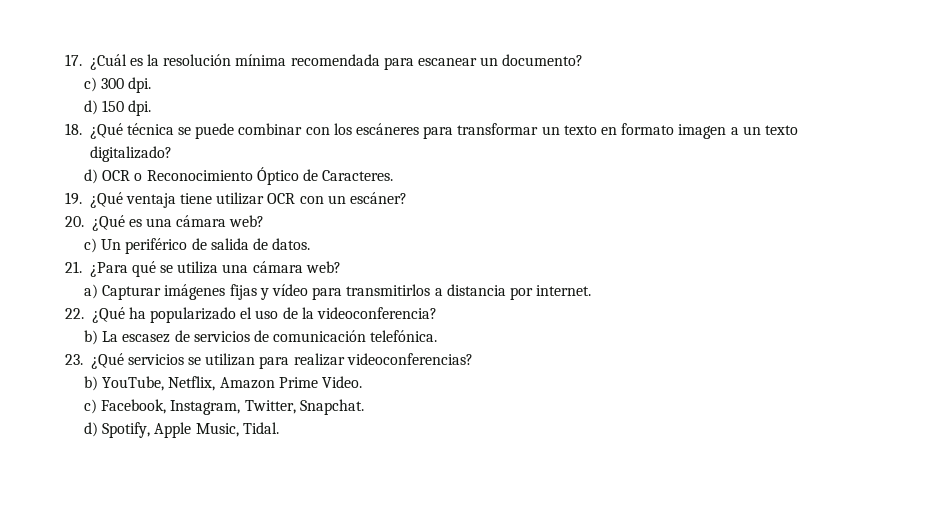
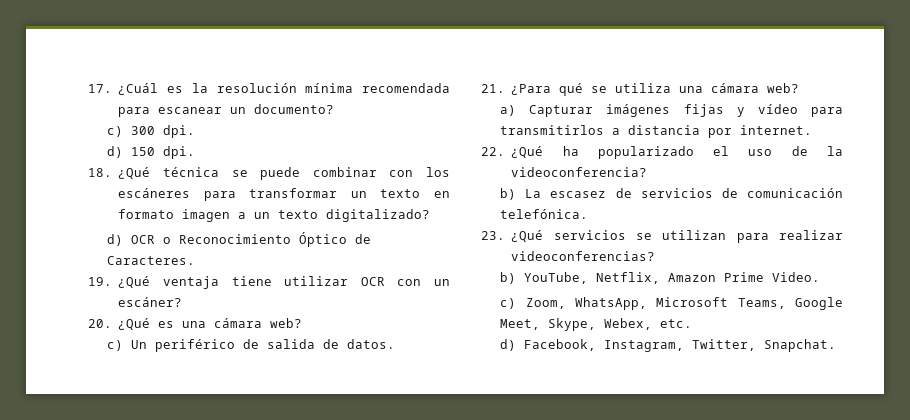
(98, 406) none -> [525,297,843,310] [500,318,693,331] [500,339,517,351] Zoom, WhatsApp, Microsoft Teams, Google Meet, Skype, Webex, etc. // d)
[84,422,279,438] // d) Spotify, Apple Music, Tidal. -> (837, 345) none

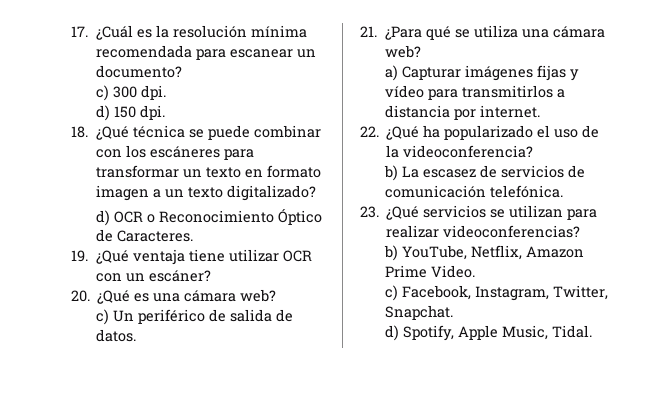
[525,297,843,310] [500,318,693,331] [500,339,517,351] Zoom, WhatsApp, Microsoft Teams, Google Meet, Skype, Webex, etc. // d) -> (398, 293) none
(837, 345) none -> [384,325,592,341] // d) Spotify, Apple Music, Tidal.

